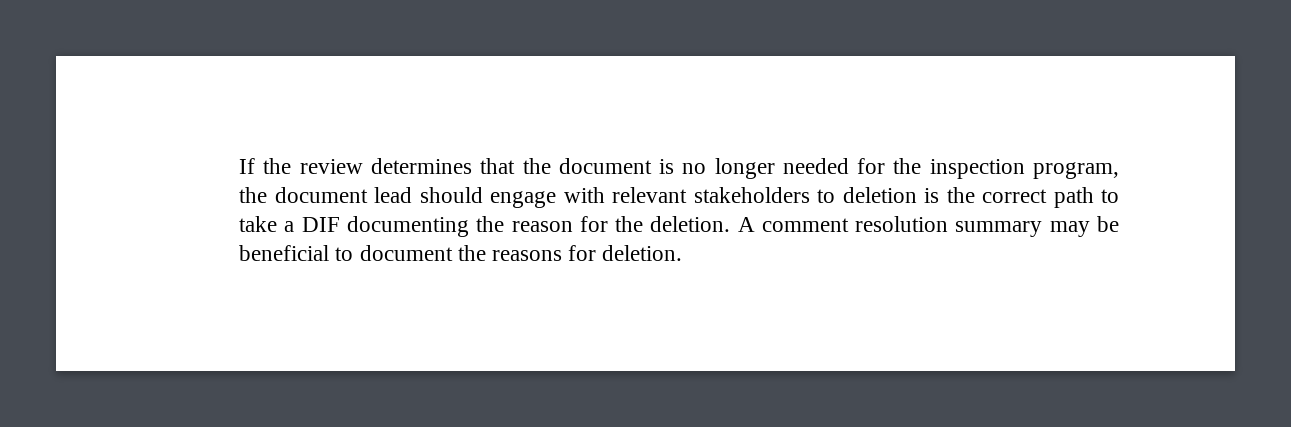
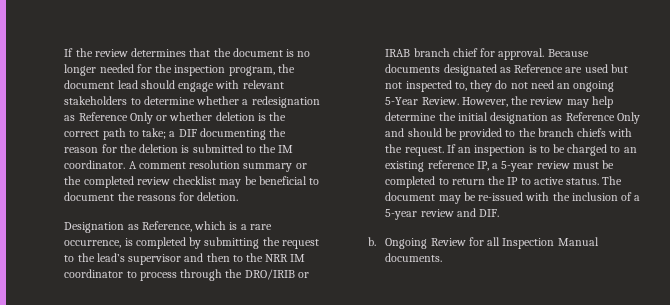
(836, 196) none -> [143,96,320,108] [64,112,213,124] determine whether a redesignation as Reference Only or whether
[239,216,278,232] take -> [142,128,167,139] take;
[650,216,1043,237] deletion. A comment resolution summary -> [139,144,294,153] [64,160,307,172] [64,176,217,188] deletion is submitted to the IM coordinator. A comment resolution summary or the completed review checklist
(683, 253) none -> [64,221,272,233] [64,237,319,249] [64,253,306,265] [64,269,309,281] [385,48,589,60] [385,64,628,76] [385,80,615,92] [385,96,613,108] [385,112,640,124] [385,128,633,140] [385,144,637,156] [385,160,614,172] [385,176,623,188] [385,192,641,204] [385,208,500,220] [367,237,599,249] [385,253,443,262] // Designation as Reference, which is a rare occurrence, is completed by submitting the request to the lead’s supervisor and then to the NRR IM coordinator to process through the DRO/IRIB or IRAB branch chief for approval. Because documents designated as Reference are used but not inspected to, they do not need an ongoing 5-Year Review. However, the review may help determine the initial designation as Reference Only and should be provided to the branch chiefs with the request. If an inspection is to be charged to an existing reference IP, a 5-year review must be completed to return the IP to active status. The document may be re-issued with the inclusion of a 5-year review and DIF. // b. Ongoing Review for all Inspection Manual documents.

